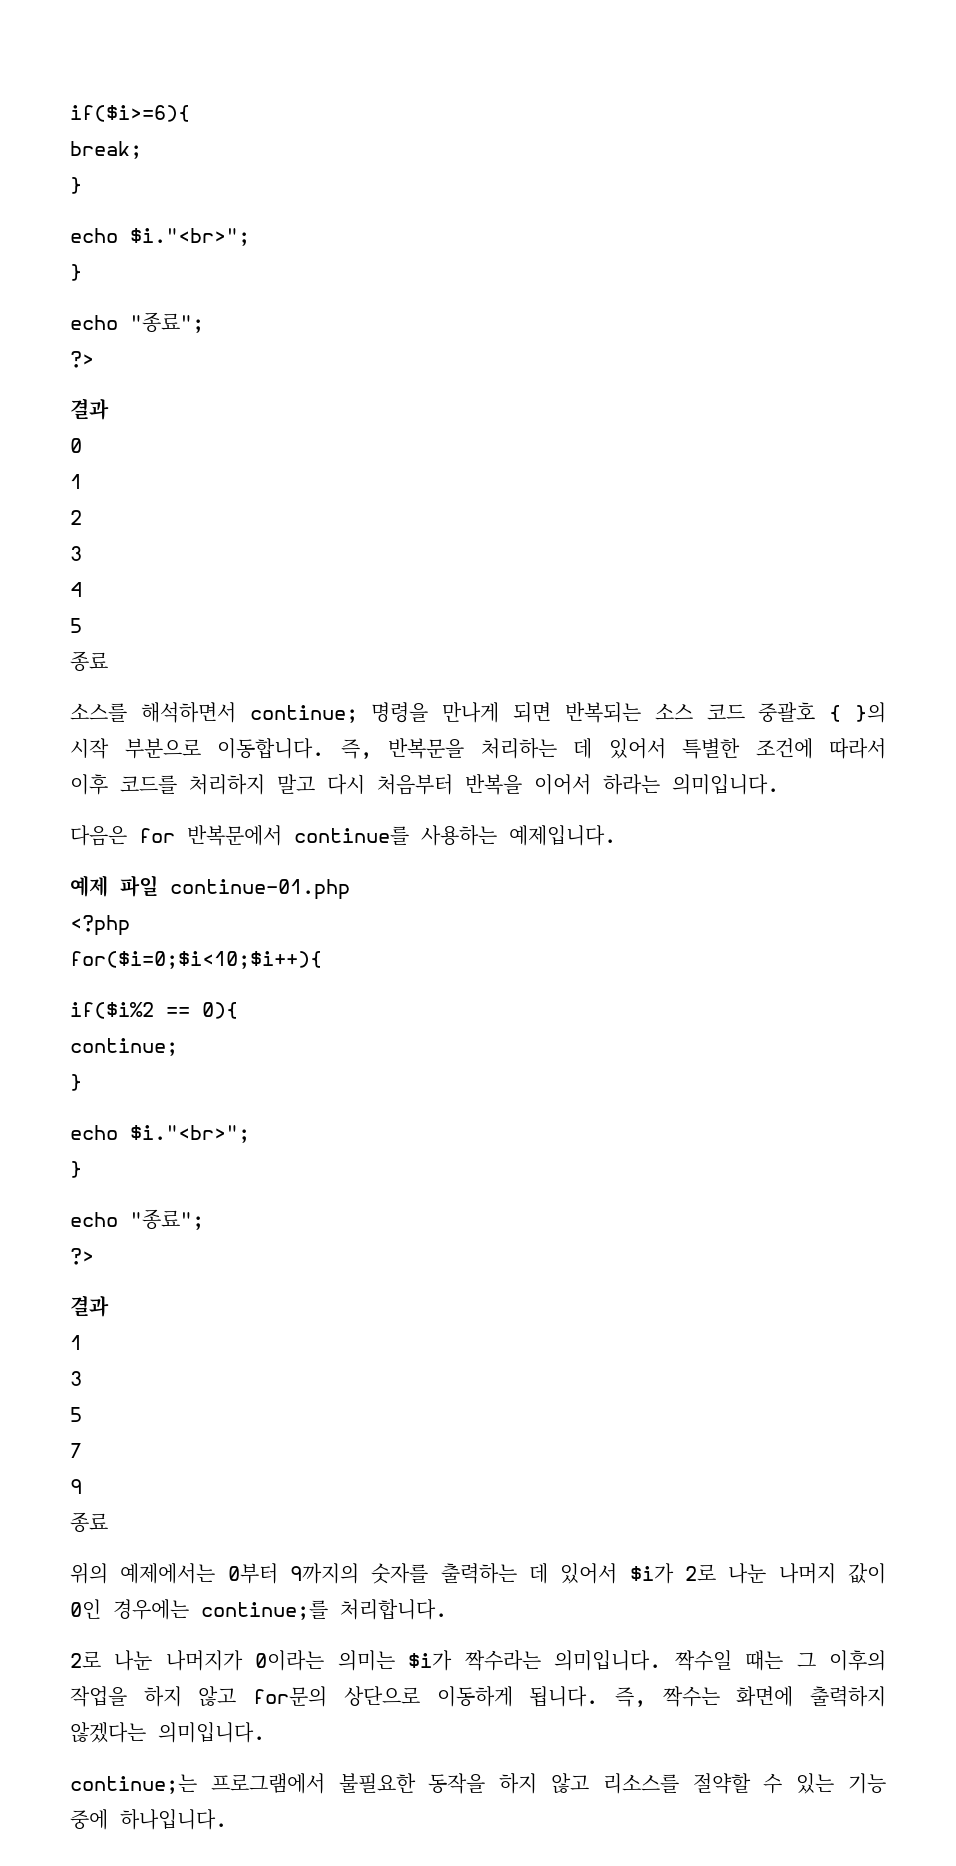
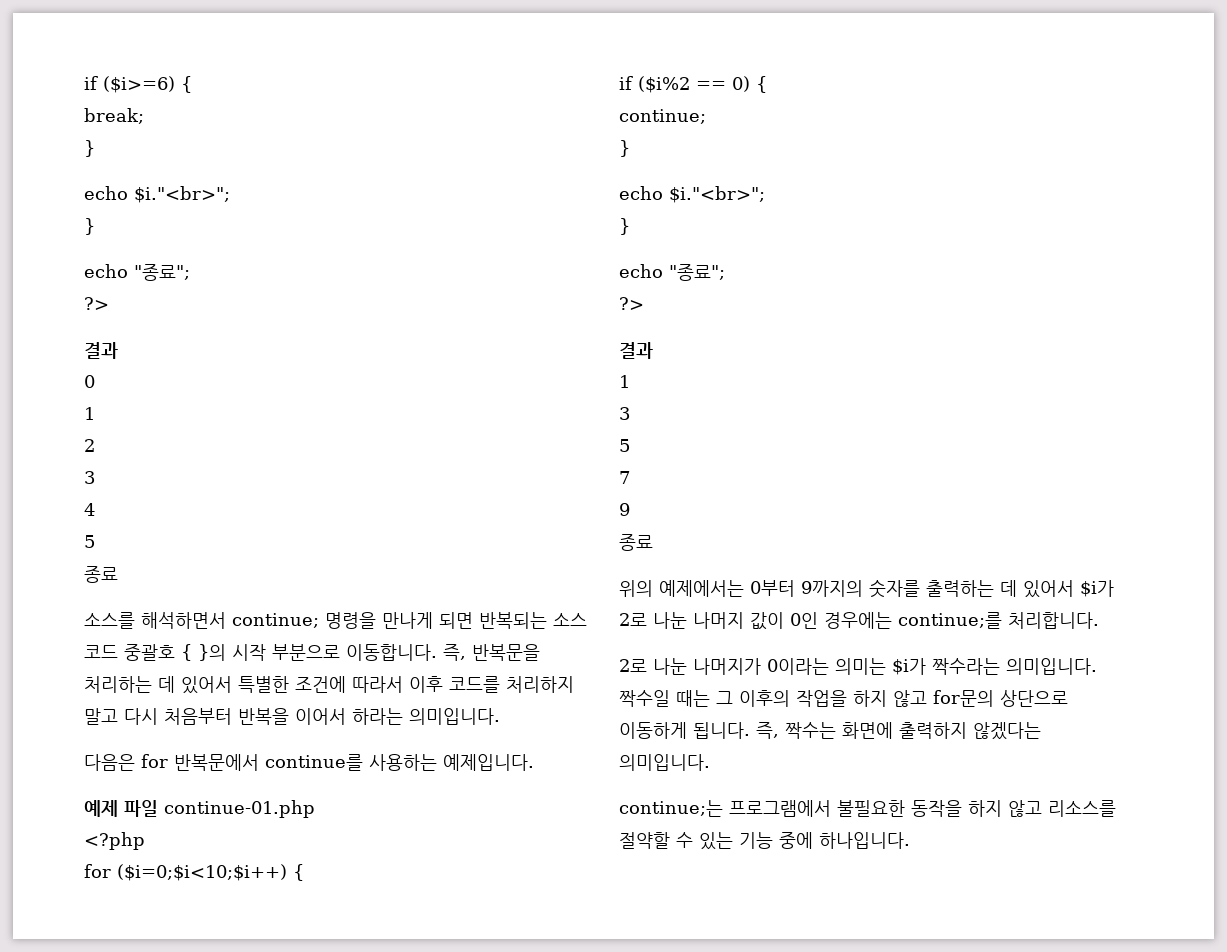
[70,105,190,122] if($i>=6){ -> [84,76,192,93] if ($i>=6) {
[70,951,322,969] [70,1002,238,1019] for($i=0;$i<10;$i++){ // if($i%2 == 0){ -> [84,864,304,881] [619,76,767,93] for ($i=0;$i<10;$i++) { // if ($i%2 == 0) {

